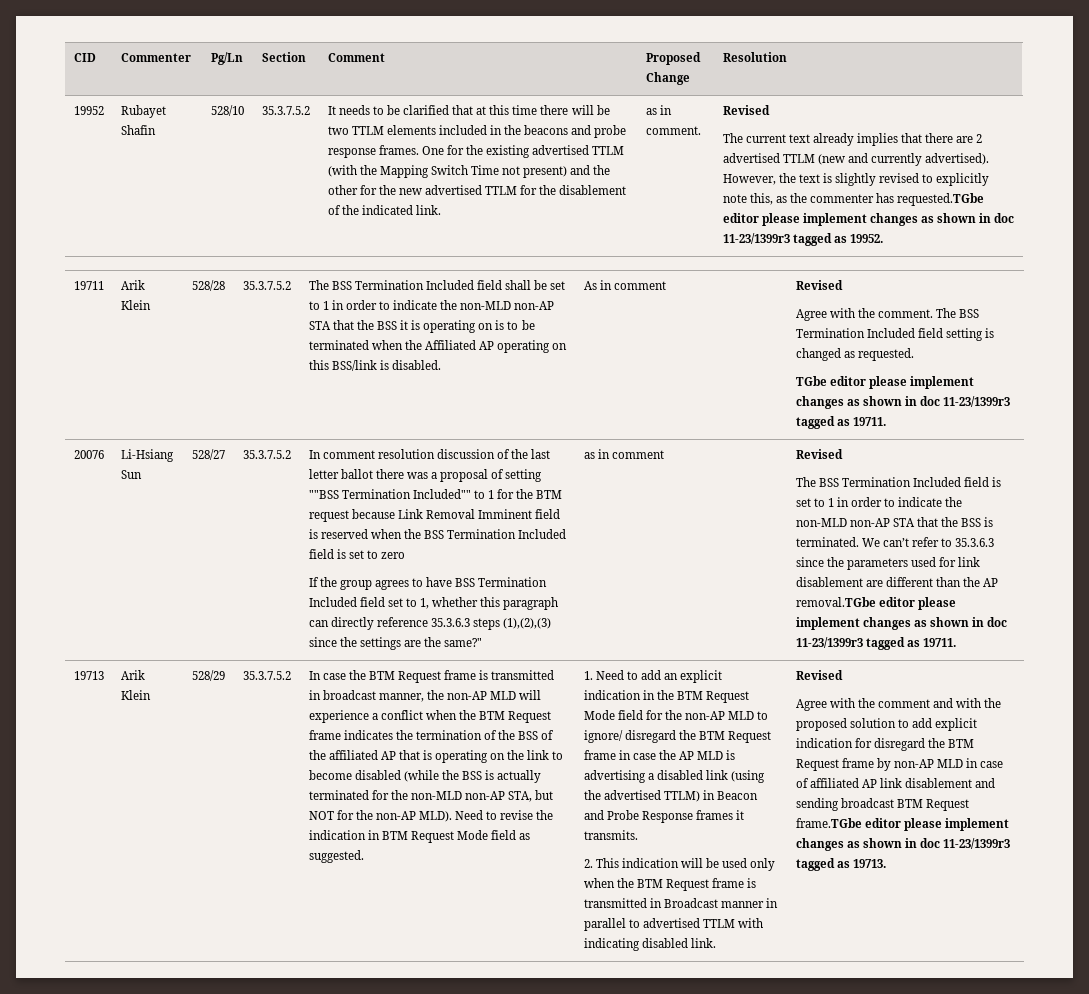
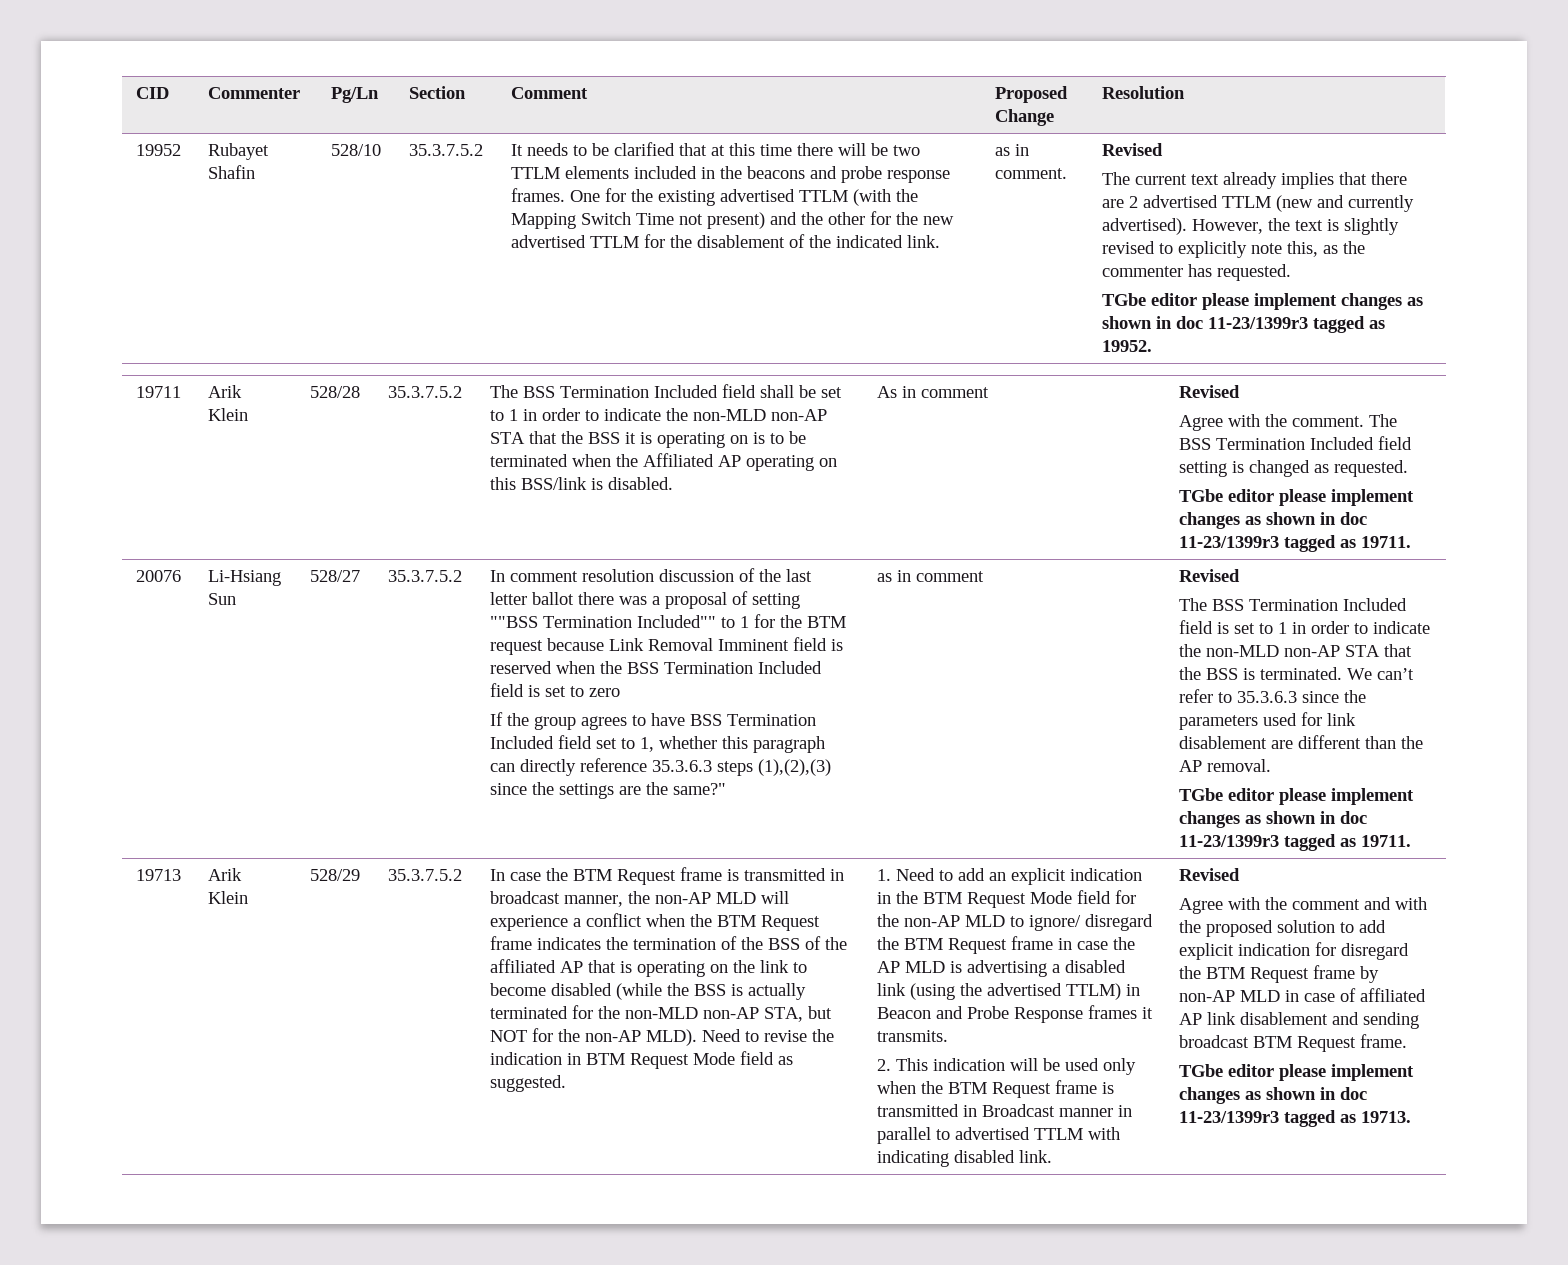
[897,193,985,206] requested.TGbe -> [1216,264,1291,281] [1101,293,1146,306] requested. // TGbe
[795,597,876,607] removal.TGbe -> [1206,759,1271,772] [1178,788,1223,801] removal. // TGbe
[795,818,862,828] frame.TGbe -> [1359,1034,1407,1048] [1178,1064,1223,1077] frame. // TGbe

